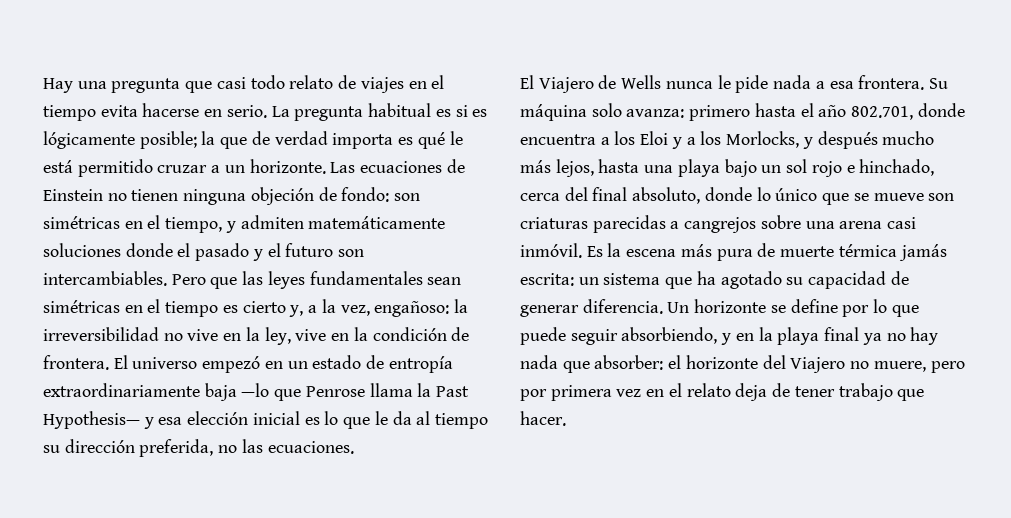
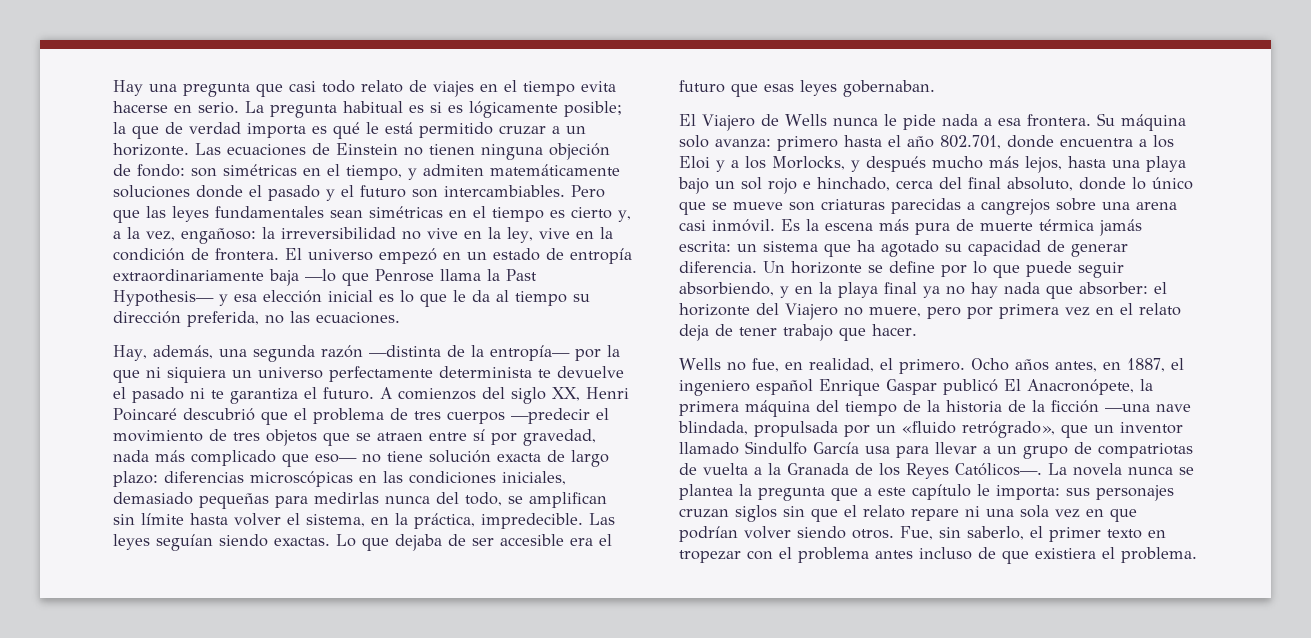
(354, 447) none -> [113,345,620,362] [113,366,624,383] [113,387,629,404] [113,408,609,425] [113,429,596,446] [113,450,609,467] [113,471,566,487] [113,492,607,509] [113,513,615,529] [113,534,612,551] [679,80,935,97] // Hay, además, una segunda razón —distinta de la entropía— por la que ni siquiera un universo perfectamente determinista te devuelve el pasado ni te garantiza el futuro. A comienzos del siglo XX, Henri Poincaré descubrió que el problema de tres cuerpos —predecir el movimiento de tres objetos que se atraen entre sí por gravedad, nada más complicado que eso— no tiene solución exacta de largo plazo: diferencias microscópicas en las condiciones iniciales, demasiado pequeñas para medirlas nunca del todo, se amplifican sin límite hasta volver el sistema, en la práctica, impredecible. Las leyes seguían siendo exactas. Lo que dejaba de ser accesible era el futuro que esas leyes gobernaban.
(566, 418) none -> [679,358,1184,374] [679,379,1153,396] [679,400,1191,417] [678,421,1183,438] [679,441,1193,459] [679,463,1194,479] [679,484,1174,501] [679,505,1137,522] [679,526,1166,542] [679,547,1197,564] // Wells no fue, en realidad, el primero. Ocho años antes, en 1887, el ingeniero español Enrique Gaspar publicó El Anacronópete, la primera máquina del tiempo de la historia de la ficción —una nave blindada, propulsada por un «fluido retrógrado», que un inventor llamado Sindulfo García usa para llevar a un grupo de compatriotas de vuelta a la Granada de los Reyes Católicos—. La novela nunca se plantea la pregunta que a este capítulo le importa: sus personajes cruzan siglos sin que el relato repare ni una sola vez en que podrían volver siendo otros. Fue, sin saberlo, el primer texto en tropezar con el problema antes incluso de que existiera el problema.

